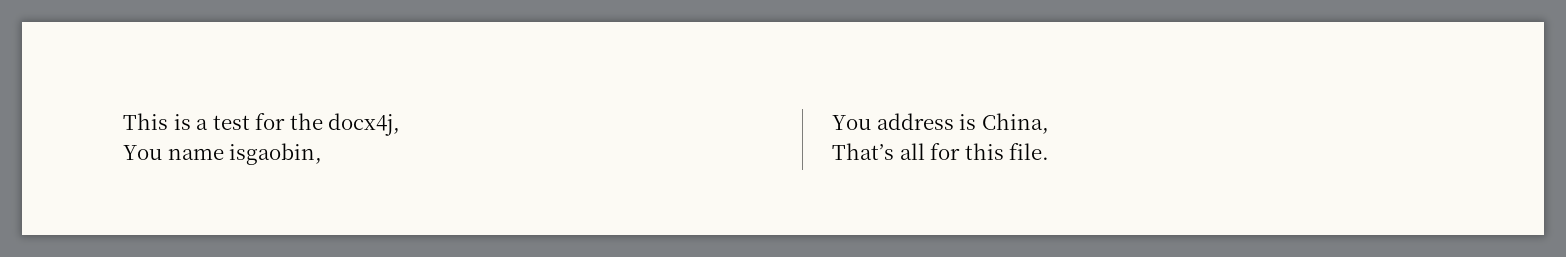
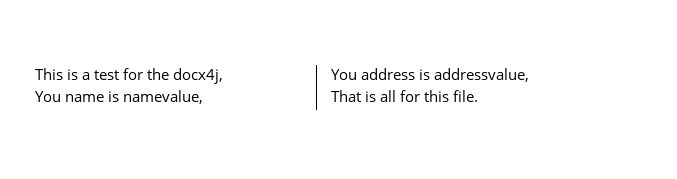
[229,143,323,165] isgaobin, -> [108,90,204,104] is namevalue,
[981,113,1049,134] [832,143,894,160] China, // That’s -> [434,68,530,82] [331,90,377,102] addressvalue, // That is

